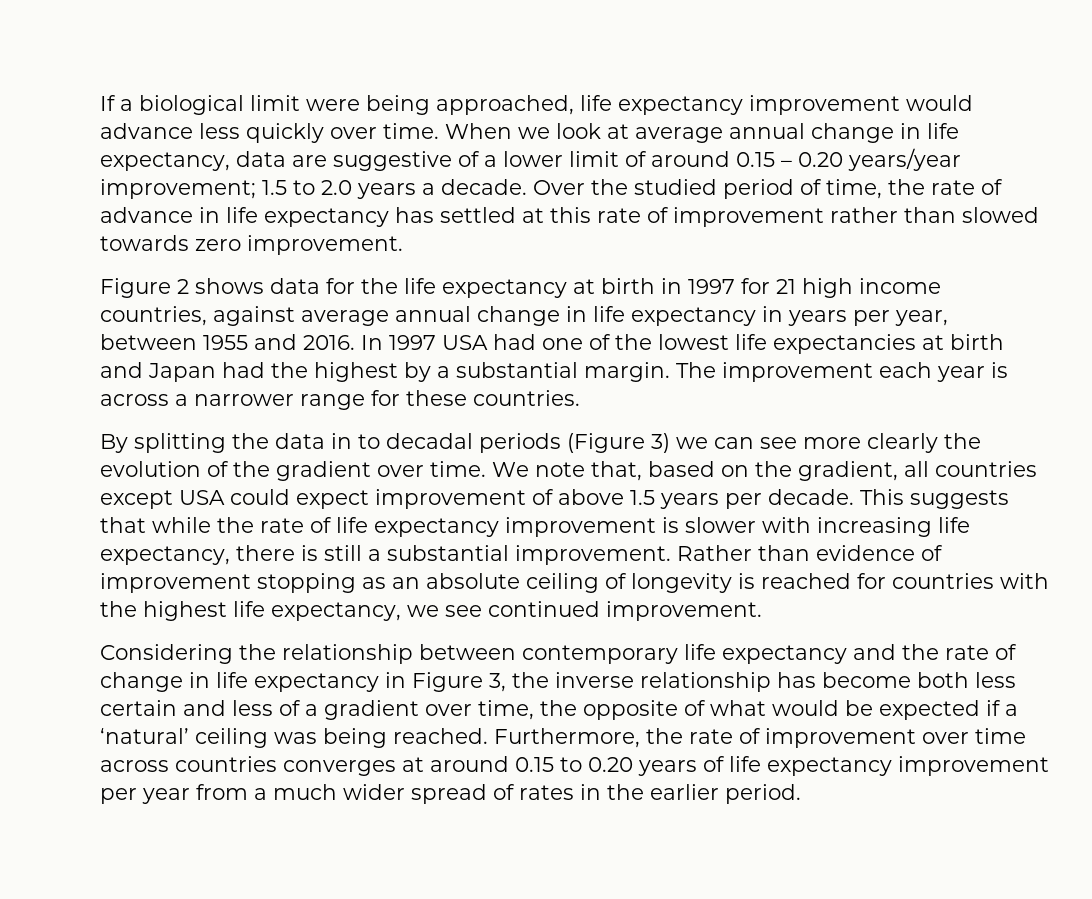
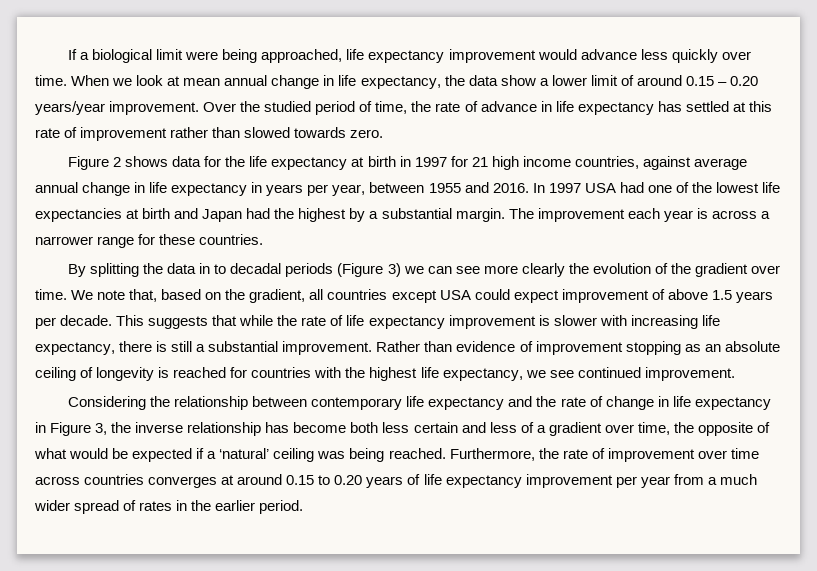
[635,127,723,143] average -> [183,78,221,86] mean
[236,151,480,171] data are suggestive of -> [444,75,536,86] the data show
[100,179,527,199] improvement; 1.5 to 2.0 years a decade. -> [109,101,200,115] improvement.
[195,235,403,255] zero improvement. -> [350,129,384,138] zero.

